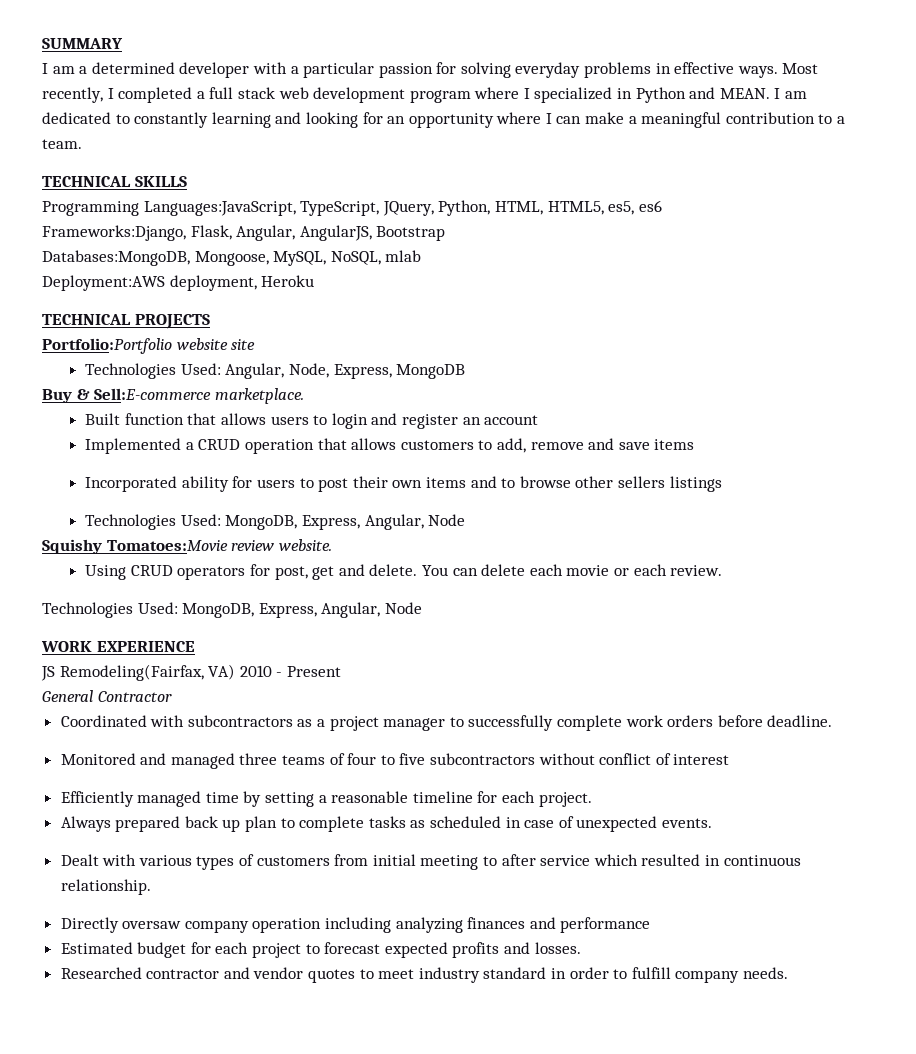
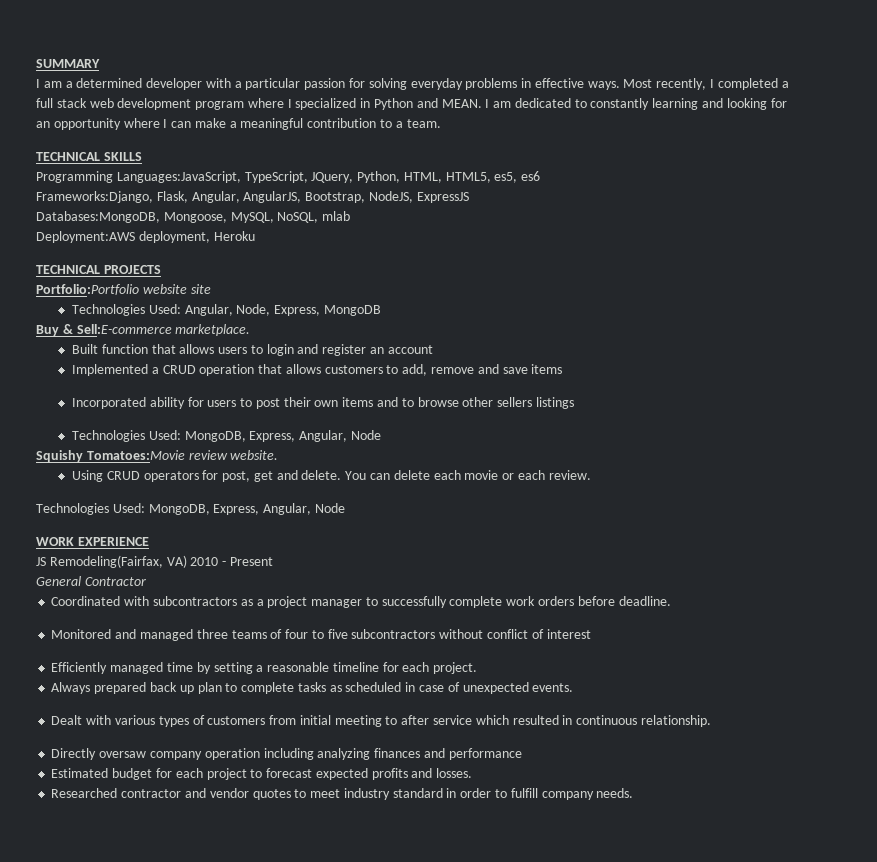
[376,226,446,241] Bootstrap -> [305,191,469,203] Bootstrap, NodeJS, ExpressJS

